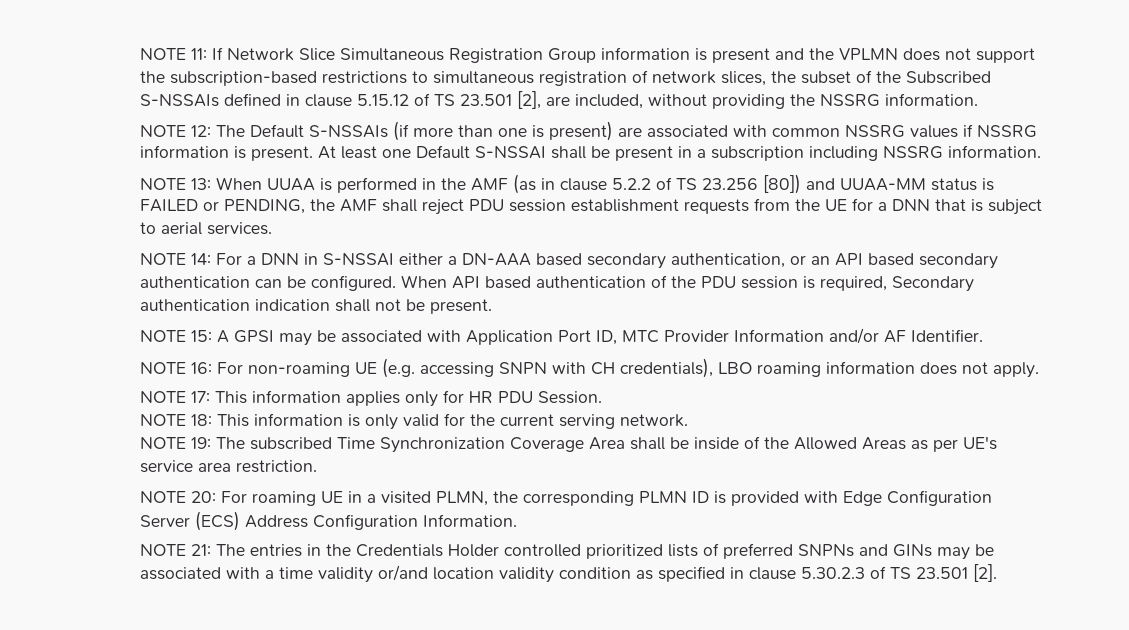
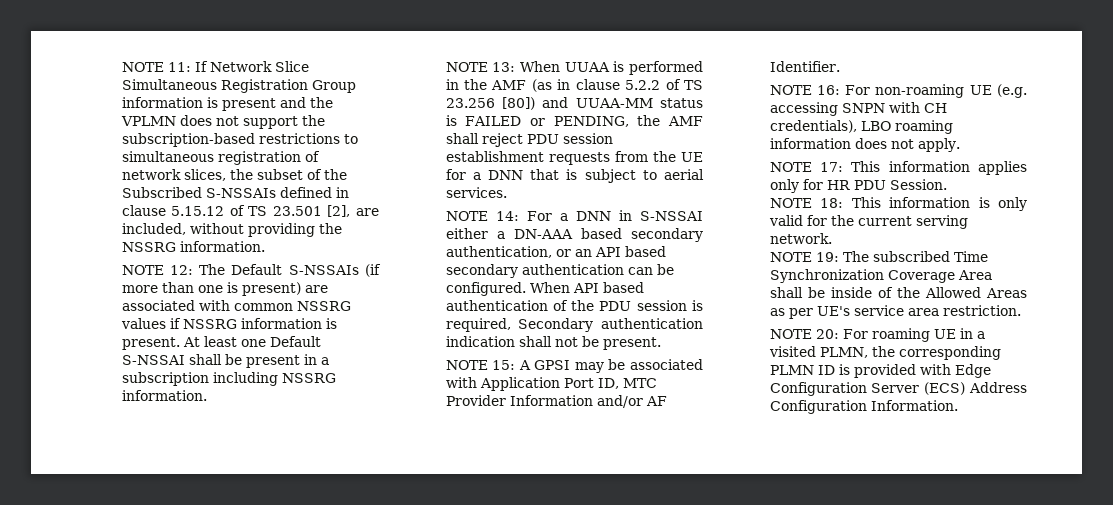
[140,543,995,560] [140,564,998,583] // NOTE 21: The entries in the Credentials Holder controlled prioritized lists of preferred SNPNs and GINs may be associated with a time validity or/and location validity condition as specified in clause 5.30.2.3 of TS 23.501 [2]. -> (958, 405) none

